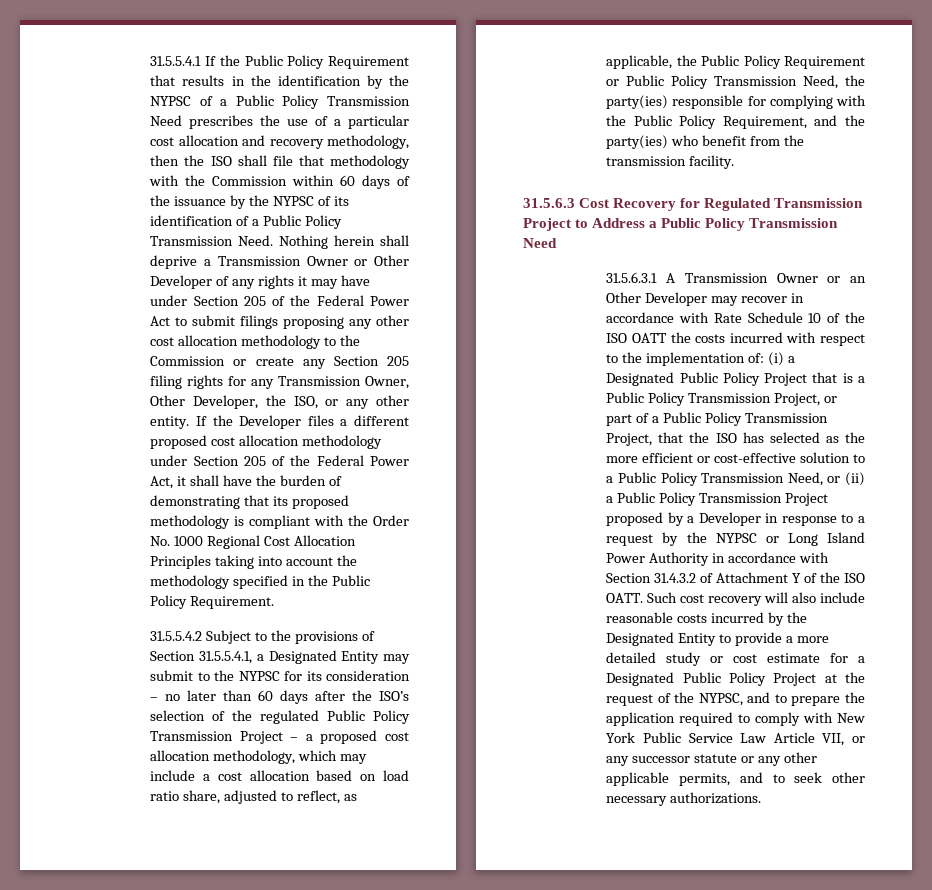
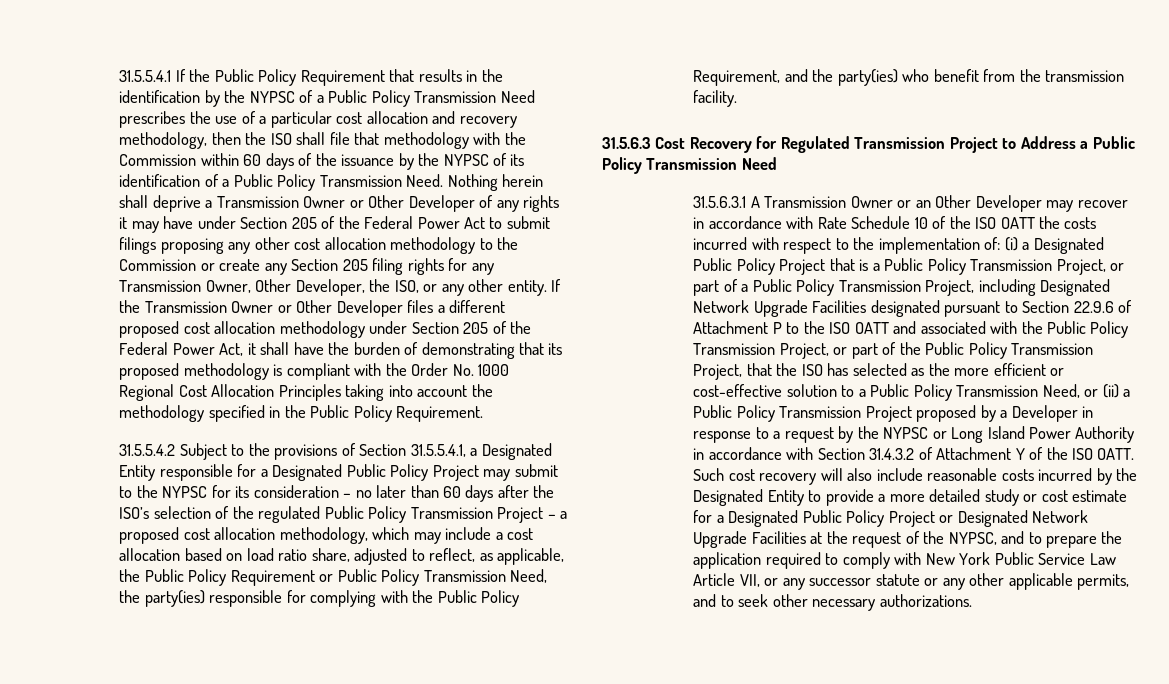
(233, 420) none -> [144,300,333,313] Transmission Owner or Other
(380, 657) none -> [159,464,479,481] responsible for a Designated Public Policy Project
(653, 439) none -> [978,279,1111,296] [693,300,1133,317] [693,321,1129,338] [693,342,1094,359] [693,364,743,380] including Designated Network Upgrade Facilities designated pursuant to Section 22.9.6 of Attachment P to the ISO OATT and associated with the Public Policy Transmission Project, or part of the Public Policy Transmission Project,
(817, 679) none -> [939,510,1089,527] [693,531,806,548] or Designated Network Upgrade Facilities

